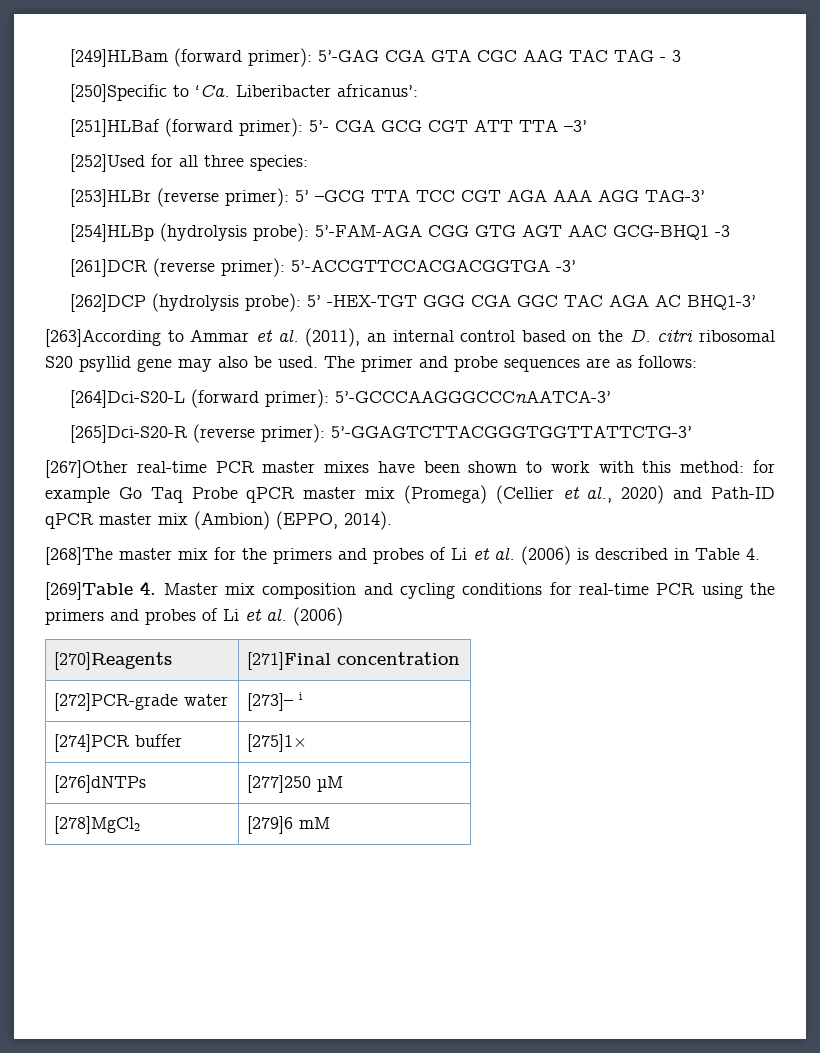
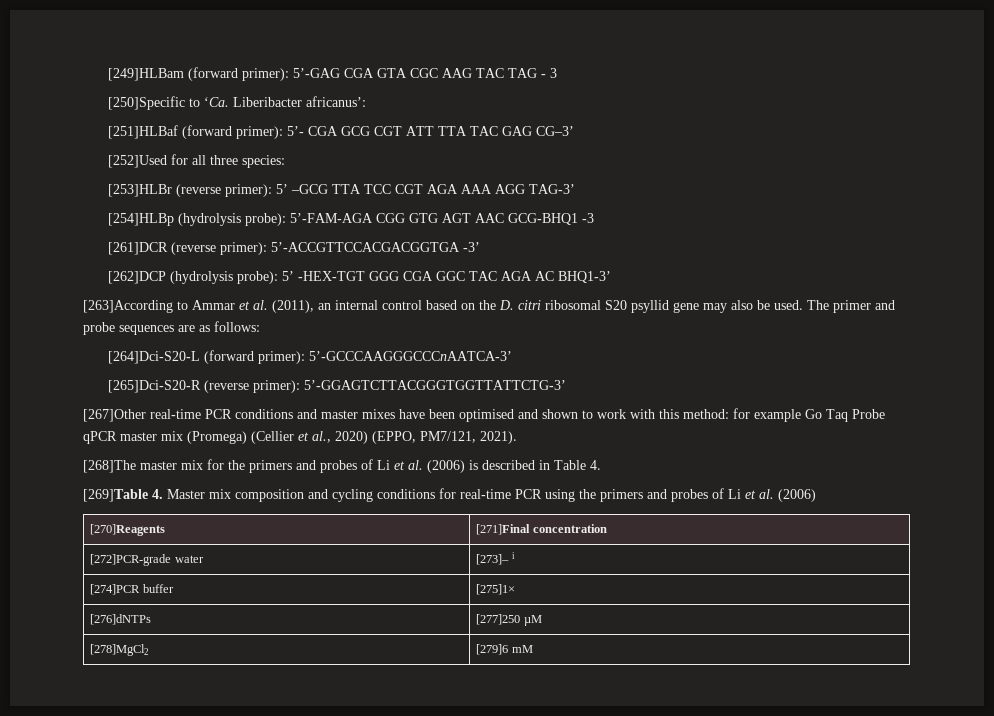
[564,120,588,132] –3’ -> [469,126,574,136] TAC GAG CG–3’
(255, 467) none -> [235,409,317,419] conditions and
(460, 467) none -> [459,409,538,422] optimised and
[673,487,775,499] [45,511,392,530] and Path-ID qPCR master mix (Ambion) (EPPO, 2014). -> [372,431,517,444] (EPPO, PM7/121, 2021).

